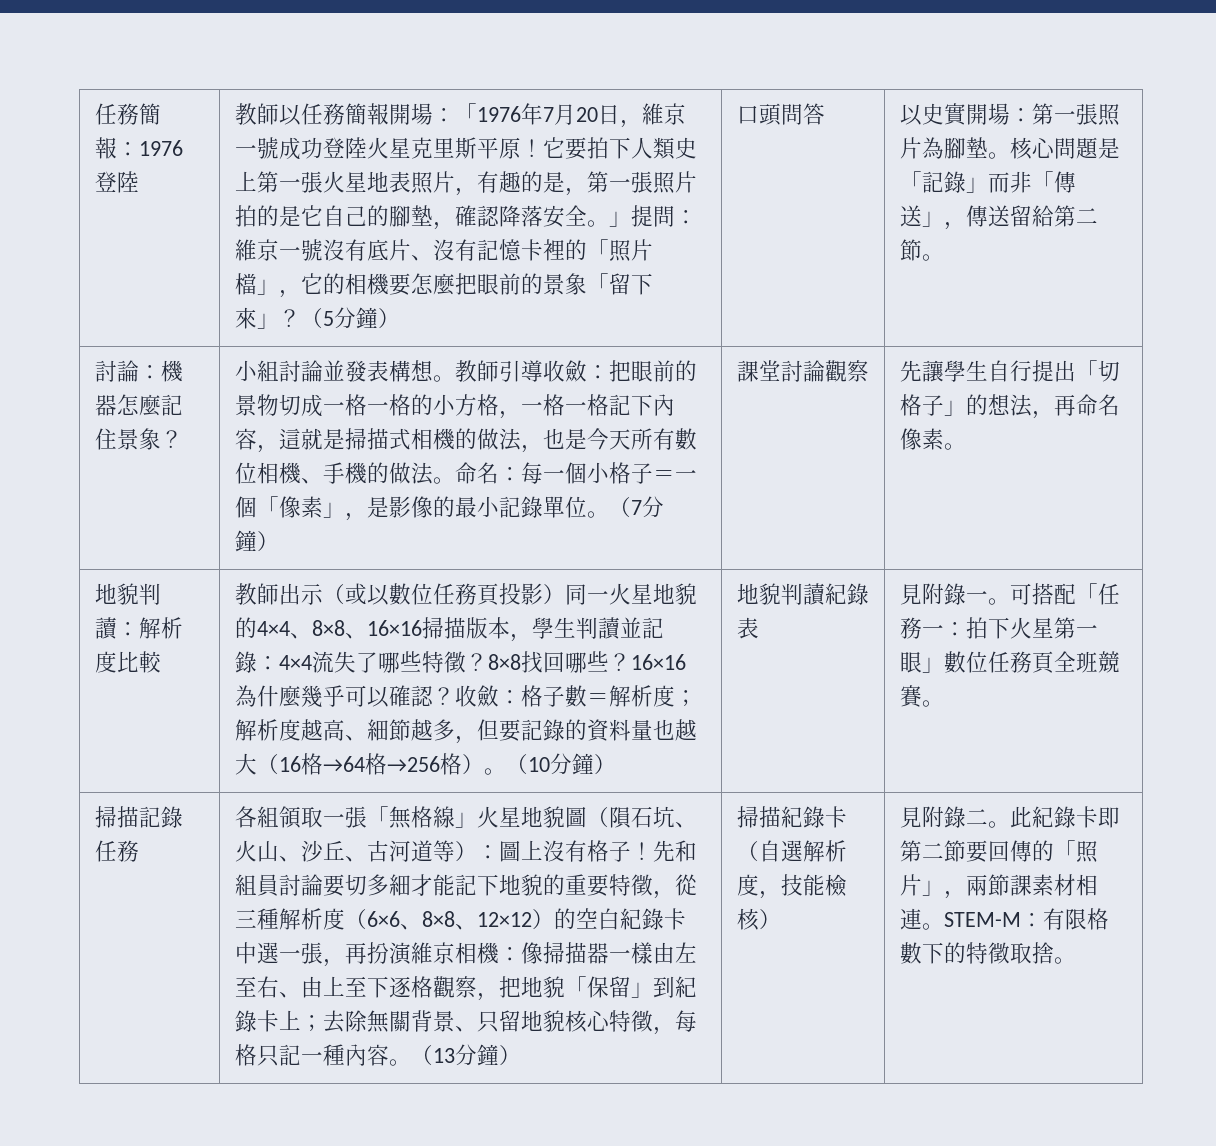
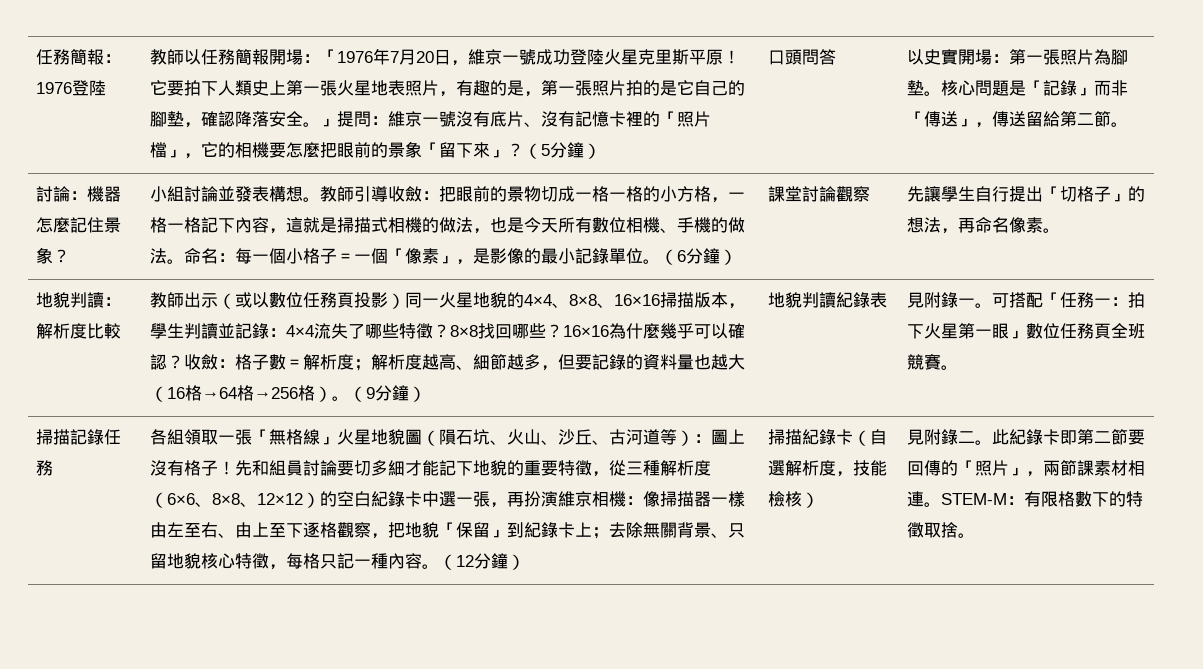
[630,500,642,515] 7 -> [676,250,686,262] 6
[527,757,550,772] 10 -> [365,387,375,399] 9
[432,1048,455,1063] 13 -> [455,555,474,567] 12

